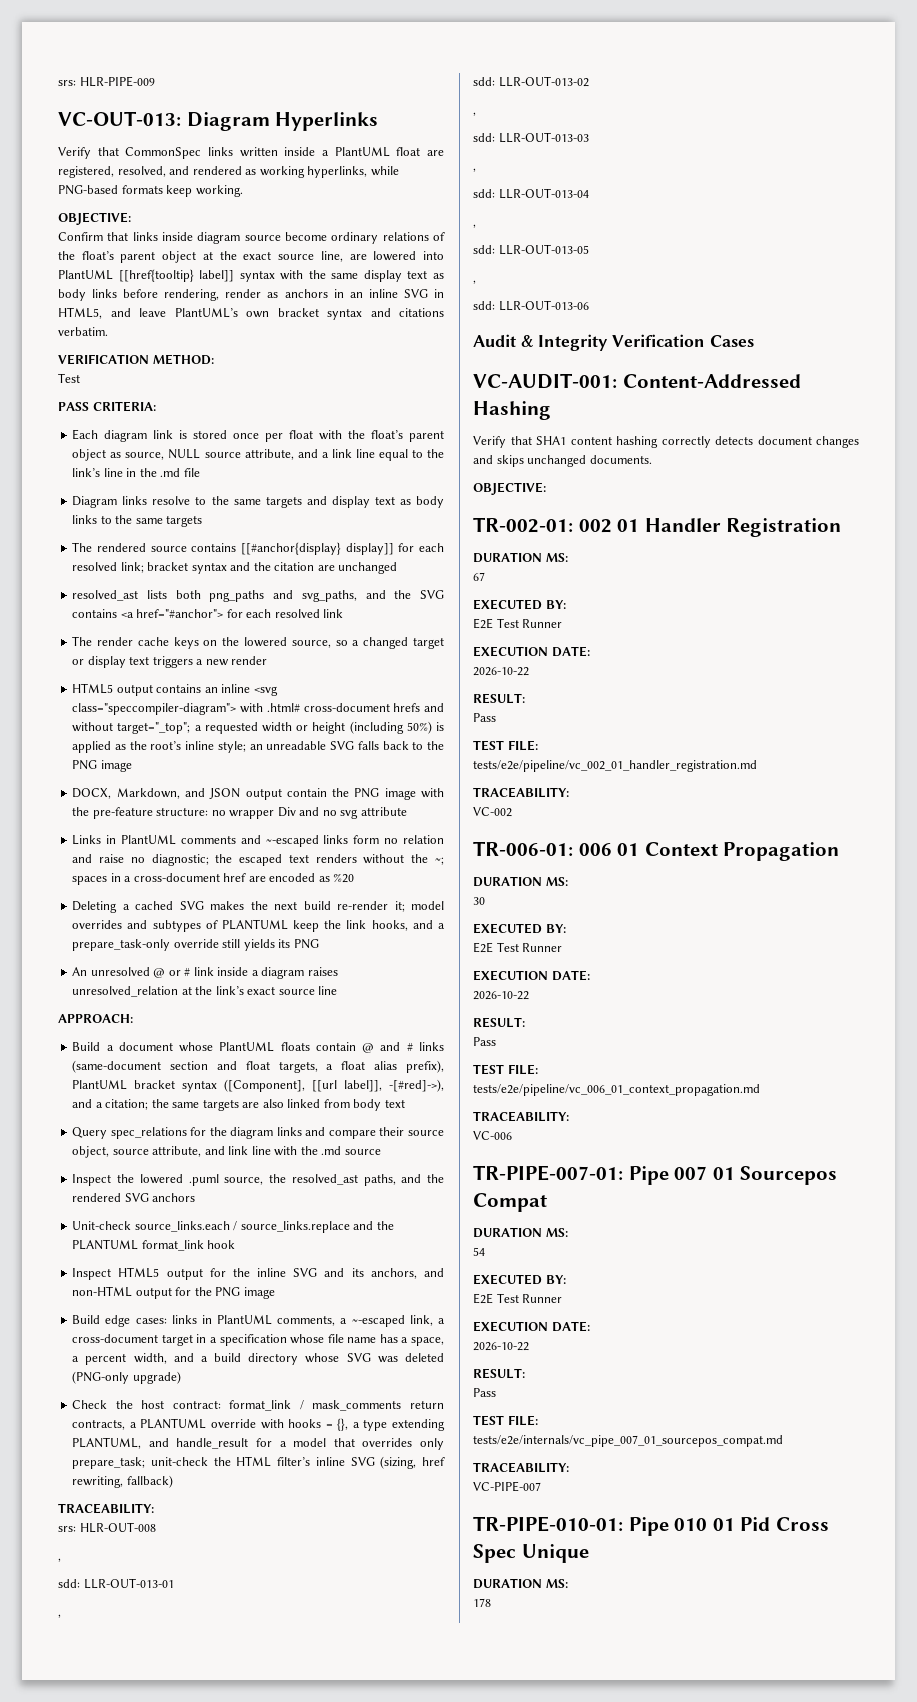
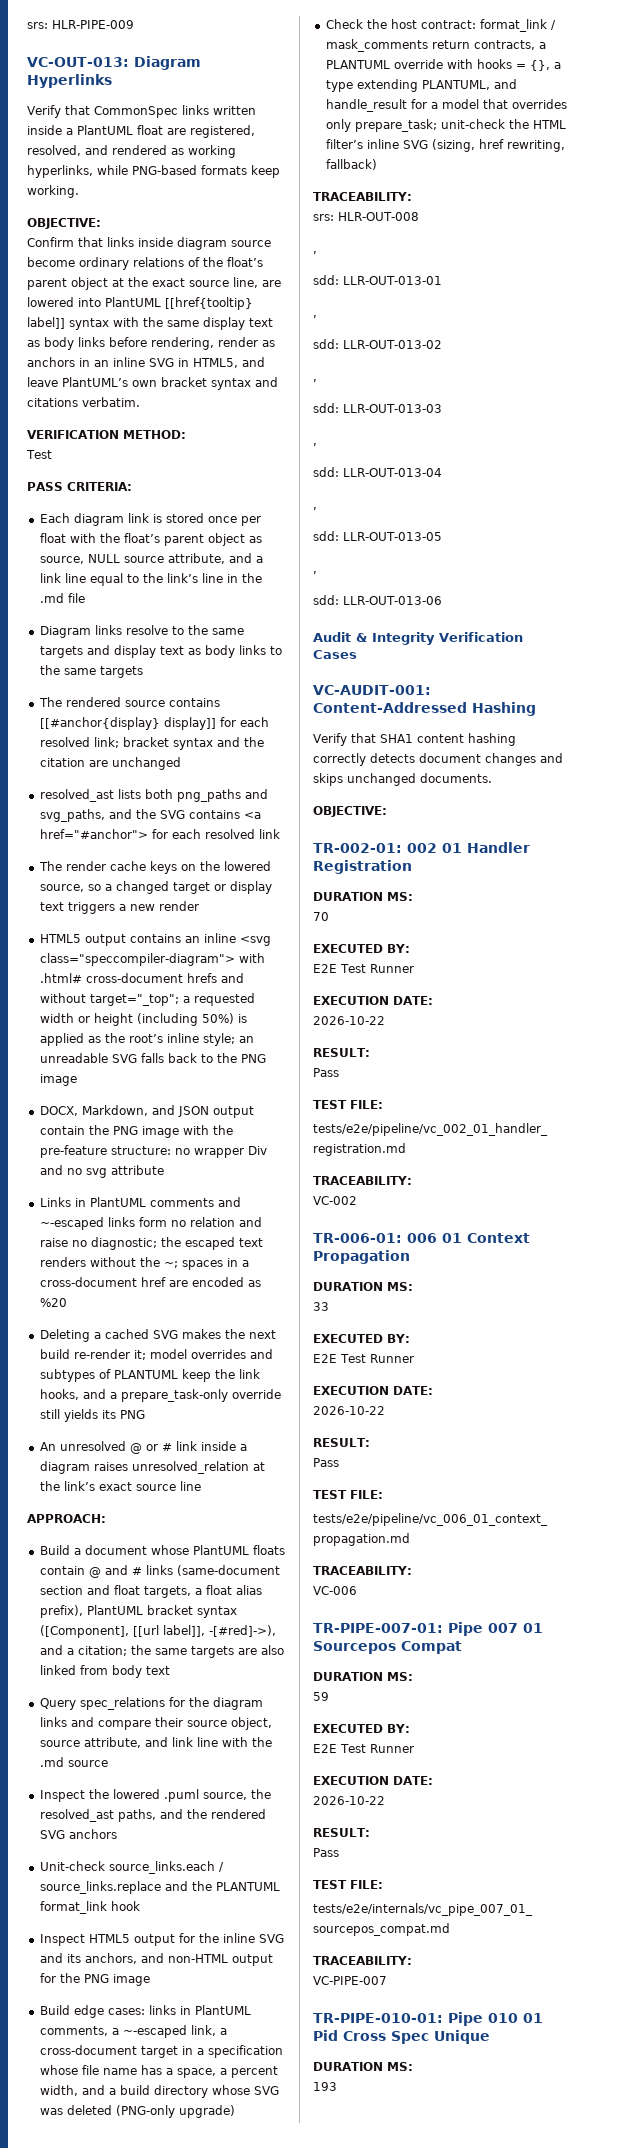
[473,572,485,581] 67 -> [313,912,329,921] 70
[473,897,485,905] 30 -> [313,1302,329,1311] 33
[473,1247,485,1256] 54 -> [313,1692,329,1701] 59
[473,1598,491,1607] 178 -> [313,2082,337,2091] 193

